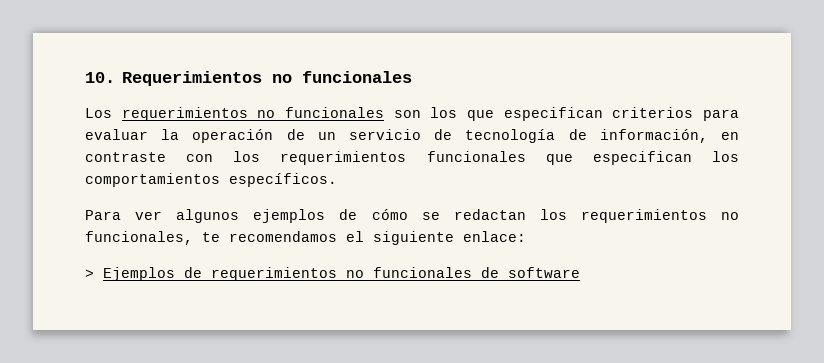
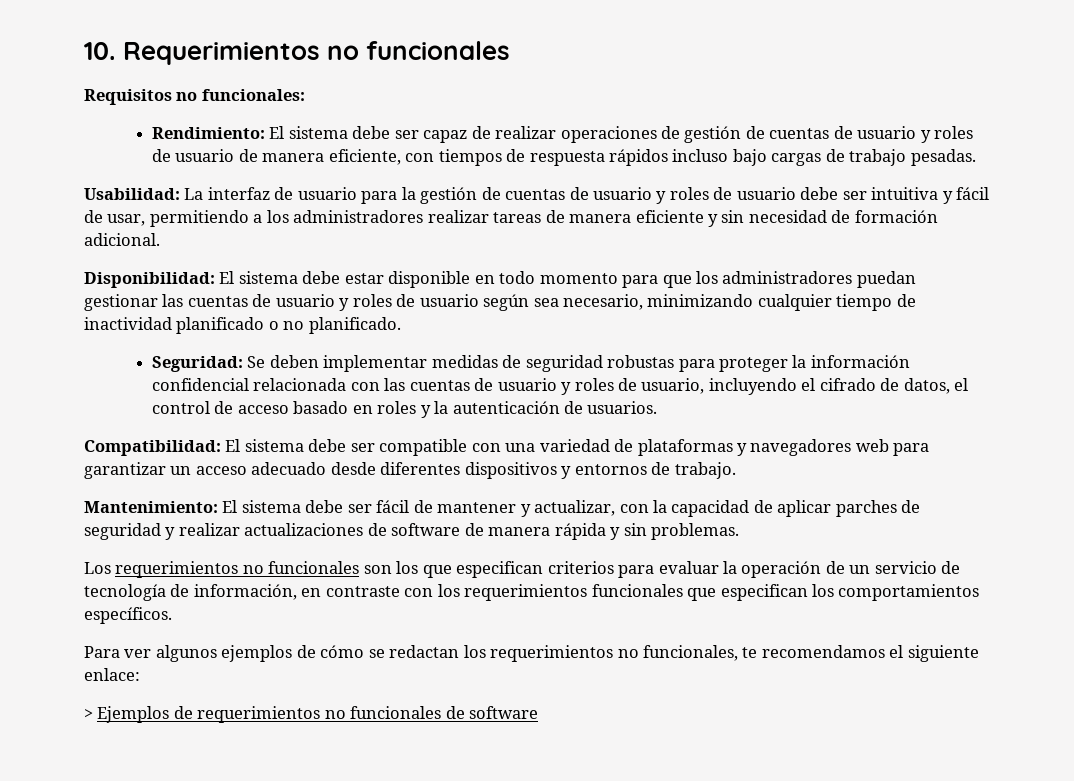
(413, 77) none -> [84,89,305,105] [151,126,974,143] [151,149,976,166] [84,187,990,204] [84,210,938,227] [84,233,160,246] [84,271,916,288] [84,294,916,311] [84,317,401,334] [151,355,910,372] [151,378,969,395] [151,401,658,418] [84,439,930,456] [84,462,736,479] [84,500,921,517] [84,523,740,540] // Requisitos no funcionales: // Rendimiento: El sistema debe ser capaz de realizar operaciones de gestión de cuentas de usuario y roles de usuario de manera eficiente, con tiempos de respuesta rápidos incluso bajo cargas de trabajo pesadas. // Usabilidad: La interfaz de usuario para la gestión de cuentas de usuario y roles de usuario debe ser intuitiva y fácil de usar, permitiendo a los administradores realizar tareas de manera eficiente y sin necesidad de formación adicional. // Disponibilidad: El sistema debe estar disponible en todo momento para que los administradores puedan gestionar las cuentas de usuario y roles de usuario según sea necesario, minimizando cualquier tiempo de inactividad planificado o no planificado. // Seguridad: Se deben implementar medidas de seguridad robustas para proteger la información confidencial relacionada con las cuentas de usuario y roles de usuario, incluyendo el cifrado de datos, el control de acceso basado en roles y la autenticación de usuarios. // Compatibilidad: El sistema debe ser compatible con una variedad de plataformas y navegadores web para garantizar un acceso adecuado desde diferentes dispositivos y entornos de trabajo. // Mantenimiento: El sistema debe ser fácil de mantener y actualizar, con la capacidad de aplicar parches de seguridad y realizar actualizaciones de software de manera rápida y sin problemas.

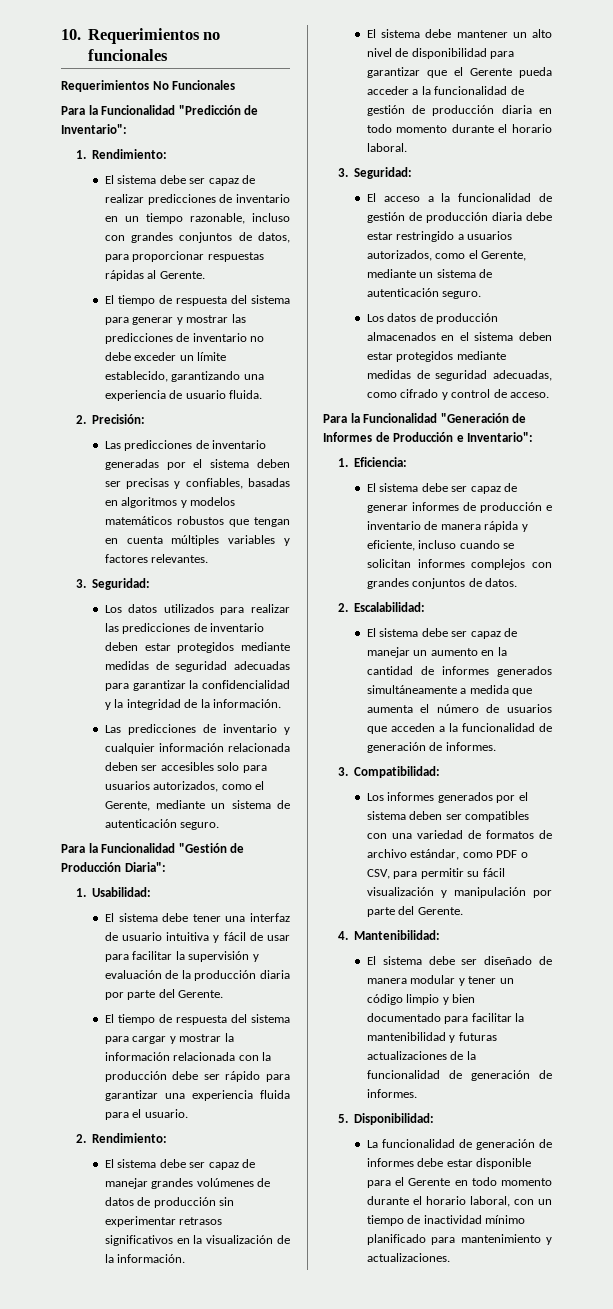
[84,89,305,105] [151,127,265,139] Requisitos no funcionales: // Rendimiento: -> [61,80,236,92] [61,105,259,115] [61,124,127,134] [75,149,168,159] Requerimientos No Funcionales // Para la Funcionalidad "Predicción de Inventario": // 1. Rendimiento: //
[560,126,974,143] [151,149,976,166] [84,187,990,204] [84,210,938,227] [84,233,160,246] [84,271,916,288] [84,294,916,311] [84,317,401,334] [151,355,789,372] operaciones de gestión de cuentas de usuario y roles de usuario de manera eficiente, con tiempos de respuesta rápidos incluso bajo cargas de trabajo pesadas. // Usabilidad: La interfaz de usuario para la gestión de cuentas de usuario y roles de usuario debe ser intuitiva y fácil de usar, permitiendo a los administradores realizar tareas de manera eficiente y sin necesidad de formación adicional. // Disponibilidad: El sistema debe estar disponible en todo momento para que los administradores puedan gestionar las cuentas de usuario y roles de usuario según sea necesario, minimizando cualquier tiempo de inactividad planificado o no planificado. // Seguridad: Se deben implementar medidas de seguridad robustas para proteger -> [147,194,290,205] [104,213,290,224] [104,232,290,243] [104,251,264,262] [104,270,205,281] [104,295,290,306] [104,314,246,325] [104,333,265,344] [104,352,227,361] [104,371,264,382] [104,390,263,401] [75,414,146,424] [104,440,267,451] [104,459,290,470] [104,478,290,489] [104,497,236,508] [104,516,290,527] [104,535,290,546] [104,554,209,563] [75,578,151,590] [104,604,290,615] [104,623,265,634] [104,642,290,653] [104,661,290,672] [104,680,290,691] [104,699,282,710] [104,724,290,735] [104,743,290,754] [104,762,267,773] [104,781,265,792] [104,800,290,811] [104,819,220,830] [61,843,245,853] [61,862,166,872] [75,887,152,897] [104,913,290,922] [104,932,290,943] [104,951,259,962] [104,970,290,981] [104,989,224,1000] [104,1014,290,1025] [104,1034,222,1044] predicciones de inventario en un tiempo razonable, incluso con grandes conjuntos de datos, para proporcionar respuestas rápidas al Gerente. // El tiempo de respuesta del sistema para generar y mostrar las predicciones de inventario no debe exceder un límite establecido, garantizando una experiencia de usuario fluida. // 2. Precisión: // Las predicciones de inventario generadas por el sistema deben ser precisas y confiables, basadas en algoritmos y modelos matemáticos robustos que tengan en cuenta múltiples variables y factores relevantes. // 3. Seguridad: // Los datos utilizados para realizar las predicciones de inventario deben estar protegidos mediante medidas de seguridad adecuadas para garantizar la confidencialidad y la integridad de la información. // Las predicciones de inventario y cualquier información relacionada deben ser accesibles solo para usuarios autorizados, como el Gerente, mediante un sistema de autenticación seguro. // Para la Funcionalidad "Gestión de Producción Diaria": // 1. Usabilidad: // El sistema debe tener una interfaz de usuario intuitiva y fácil de usar para facilitar la supervisión y evaluación de la producción diaria por parte del Gerente. // El tiempo de respuesta del sistema para cargar y mostrar
[151,378,249,391] confidencial -> (170, 1056) none
[384,378,969,395] [151,401,658,418] [84,439,930,456] [84,462,736,479] [84,500,921,517] [84,523,740,540] [84,561,961,578] [84,584,980,601] [84,607,172,624] [84,645,979,662] [84,668,140,681] [84,706,539,723] las cuentas de usuario y roles de usuario, incluyendo el cifrado de datos, el control de acceso basado en roles y la autenticación de usuarios. // Compatibilidad: El sistema debe ser compatible con una variedad de plataformas y navegadores web para garantizar un acceso adecuado desde diferentes dispositivos y entornos de trabajo. // Mantenimiento: El sistema debe ser fácil de mantener y actualizar, con la capacidad de aplicar parches de seguridad y realizar actualizaciones de software de manera rápida y sin problemas. // Los requerimientos no funcionales son los que especifican criterios para evaluar la operación de un servicio de tecnología de información, en contraste con los requerimientos funcionales que especifican los comportamientos específicos. // Para ver algunos ejemplos de cómo se redactan los requerimientos no funcionales, te recomendamos el siguiente enlace: // > Ejemplos de requerimientos no funcionales de software -> [262,1052,272,1061] [104,1071,290,1082] [104,1090,290,1101] [104,1109,188,1120] [75,1133,168,1143] [104,1159,256,1170] [104,1178,271,1189] [104,1197,235,1208] [104,1216,223,1227] [104,1235,290,1246] [104,1254,186,1263] [366,29,552,38] [366,48,515,59] [366,67,552,78] [366,86,524,95] [366,105,552,116] [366,124,552,133] [366,143,407,152] [337,167,413,179] [366,193,552,202] [366,212,552,223] [366,231,513,242] [366,250,527,261] [366,269,493,278] [366,288,482,299] [366,313,499,324] [366,332,552,341] [366,351,506,362] [366,370,552,381] [366,389,550,400] [323,413,527,423] [323,432,534,442] [337,457,408,467] [366,483,518,494] [366,502,552,513] [366,521,528,532] [366,540,515,551] [366,559,552,570] [366,578,518,589] [337,602,426,612] [366,628,518,639] [366,647,507,658] [366,666,552,677] [366,685,533,696] [366,704,552,713] [366,723,552,734] [366,742,496,753] [337,766,441,778] [366,792,528,803] [366,811,530,822] [366,830,552,839] [366,849,528,860] [366,868,505,879] [366,887,552,898] [366,906,463,917] [337,930,441,940] [366,956,552,965] [366,975,514,986] [366,994,476,1005] [366,1013,525,1024] [366,1032,497,1043] [366,1051,476,1060] [366,1070,552,1081] [366,1089,417,1098] [337,1113,435,1125] [366,1139,552,1150] [366,1158,532,1169] [366,1177,552,1188] [366,1196,552,1207] [366,1215,526,1226] [366,1234,552,1245] [366,1253,450,1262] la producción debe ser rápido para garantizar una experiencia fluida para el usuario. // 2. Rendimiento: // El sistema debe ser capaz de manejar grandes volúmenes de datos de producción sin experimentar retrasos significativos en la visualización de la información. // El sistema debe mantener un alto nivel de disponibilidad para garantizar que el Gerente pueda acceder a la funcionalidad de gestión de producción diaria en todo momento durante el horario laboral. // 3. Seguridad: // El acceso a la funcionalidad de gestión de producción diaria debe estar restringido a usuarios autorizados, como el Gerente, mediante un sistema de autenticación seguro. // Los datos de producción almacenados en el sistema deben estar protegidos mediante medidas de seguridad adecuadas, como cifrado y control de acceso. // Para la Funcionalidad "Generación de Informes de Producción e Inventario": // 1. Eficiencia: // El sistema debe ser capaz de generar informes de producción e inventario de manera rápida y eficiente, incluso cuando se solicitan informes complejos con grandes conjuntos de datos. // 2. Escalabilidad: // El sistema debe ser capaz de manejar un aumento en la cantidad de informes generados simultáneamente a medida que aumenta el número de usuarios que acceden a la funcionalidad de generación de informes. // 3. Compatibilidad: // Los informes generados por el sistema deben ser compatibles con una variedad de formatos de archivo estándar, como PDF o CSV, para permitir su fácil visualización y manipulación por parte del Gerente. // 4. Mantenibilidad: // El sistema debe ser diseñado de manera modular y tener un código limpio y bien documentado para facilitar la mantenibilidad y futuras actualizaciones de la funcionalidad de generación de informes. // 5. Disponibilidad: // La funcionalidad de generación de informes debe estar disponible para el Gerente en todo momento durante el horario laboral, con un tiempo de inactividad mínimo planificado para mantenimiento y actualizaciones.

